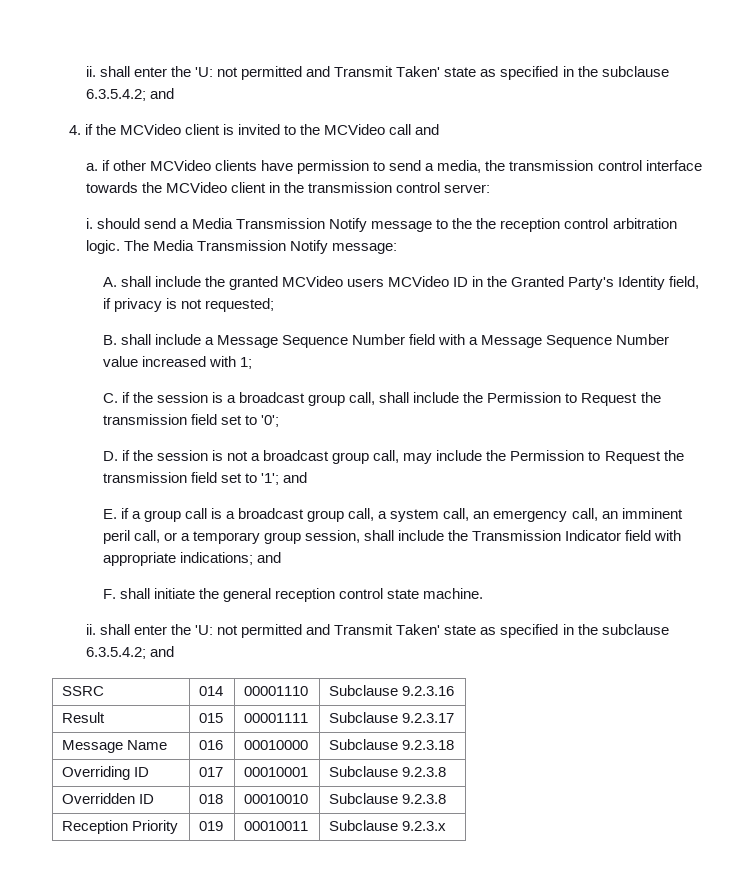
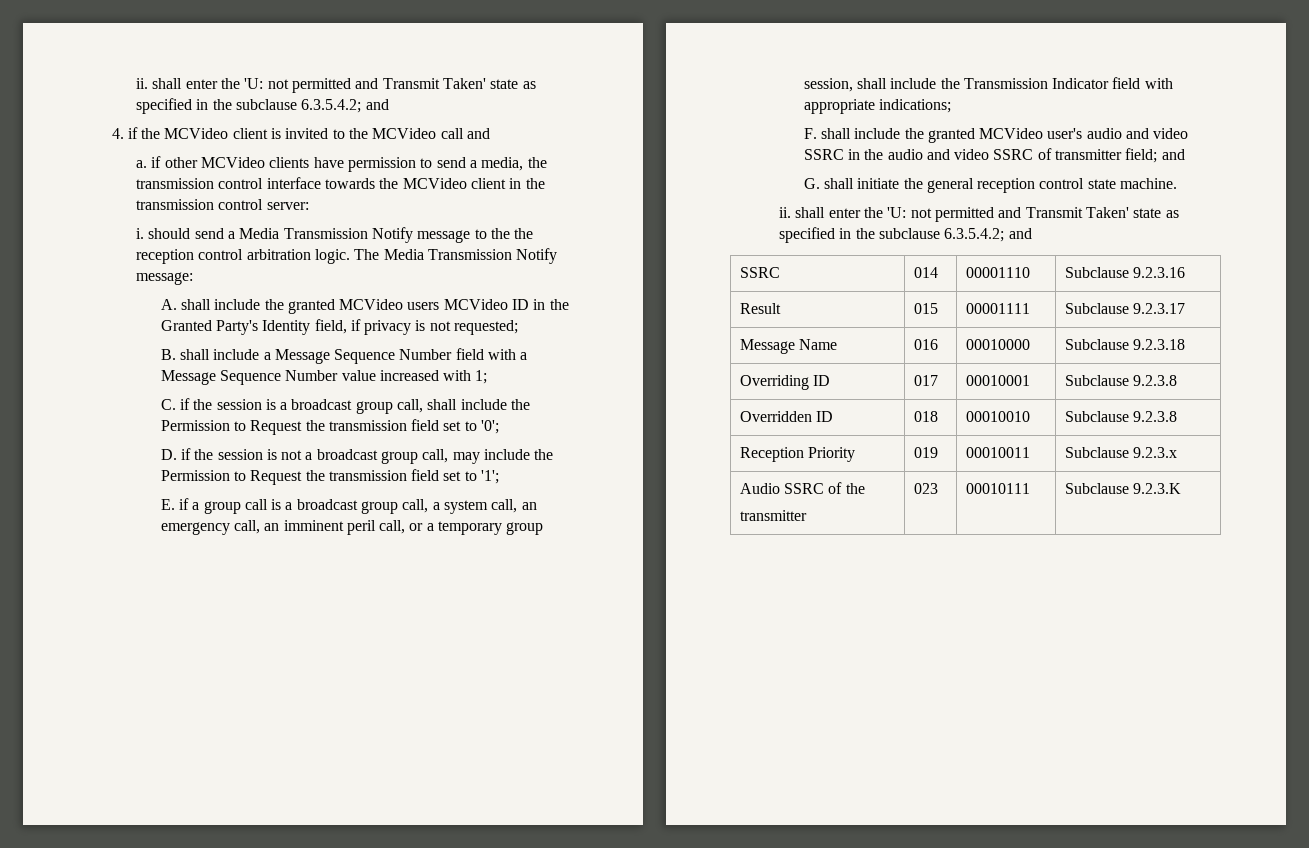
[283,472,308,483] and -> (500, 477) none
[256,552,281,563] [102,589,116,599] and // F. -> [803,128,1189,143] [803,148,1185,163] [803,178,820,189] // F. shall include the granted MCVideo user's audio and video SSRC in the audio and video SSRC of transmitter field; and // G.
(446, 826) none -> [739,482,865,494] [739,510,807,521] [913,483,938,494] [965,483,1030,494] [1064,483,1182,494] // Audio SSRC of the // transmitter | 023 | 00010111 | Subclause 9.2.3.K

